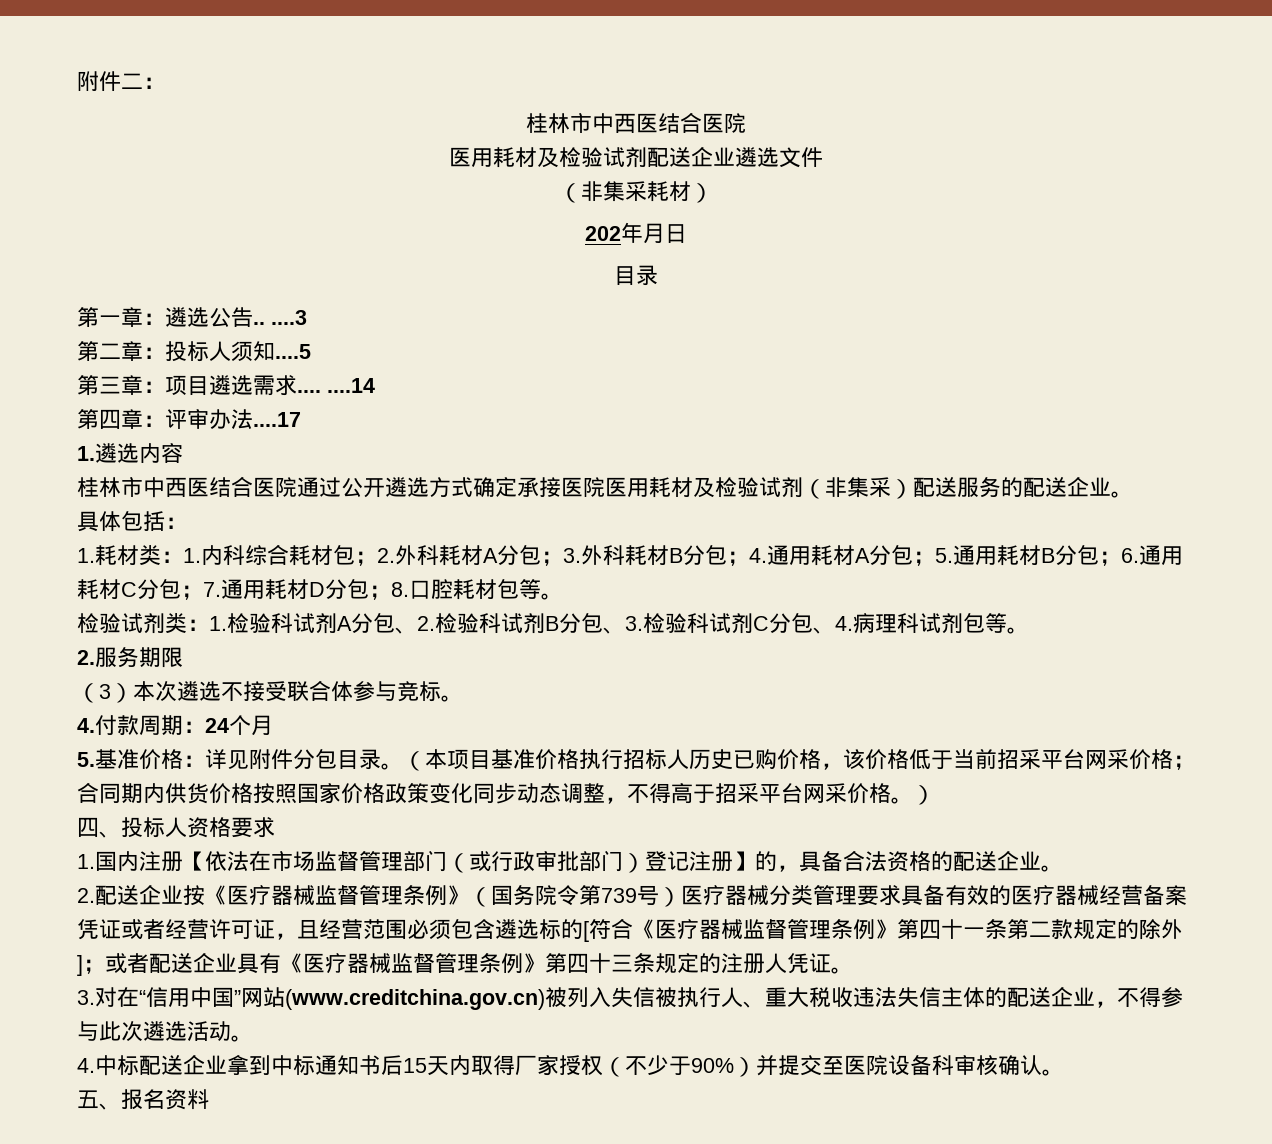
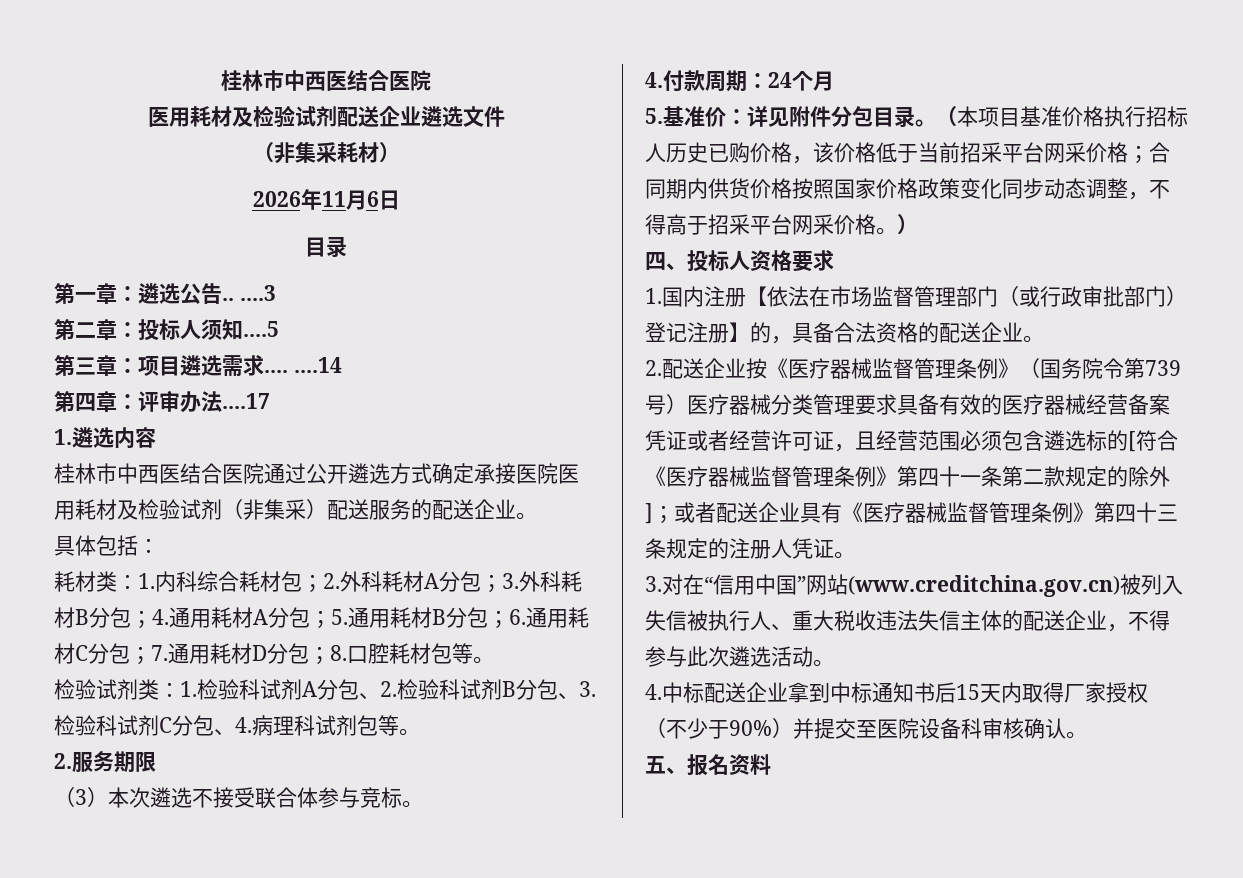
[77,71,165,91] 附件二： // -> (221, 80) none
[585,222,665,244] 202年月 -> [252,189,379,210] 2026年11月6
[77,548,95,563] 1. -> (159, 545) none
[161,749,183,769] 格 -> (726, 117) none

